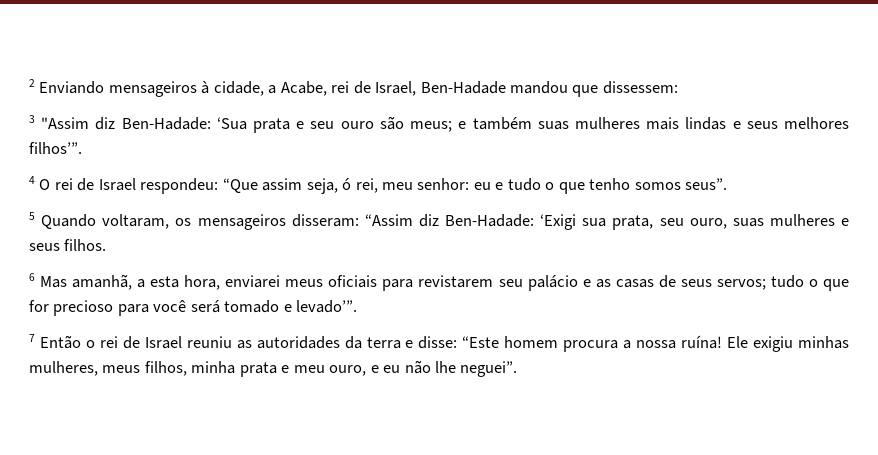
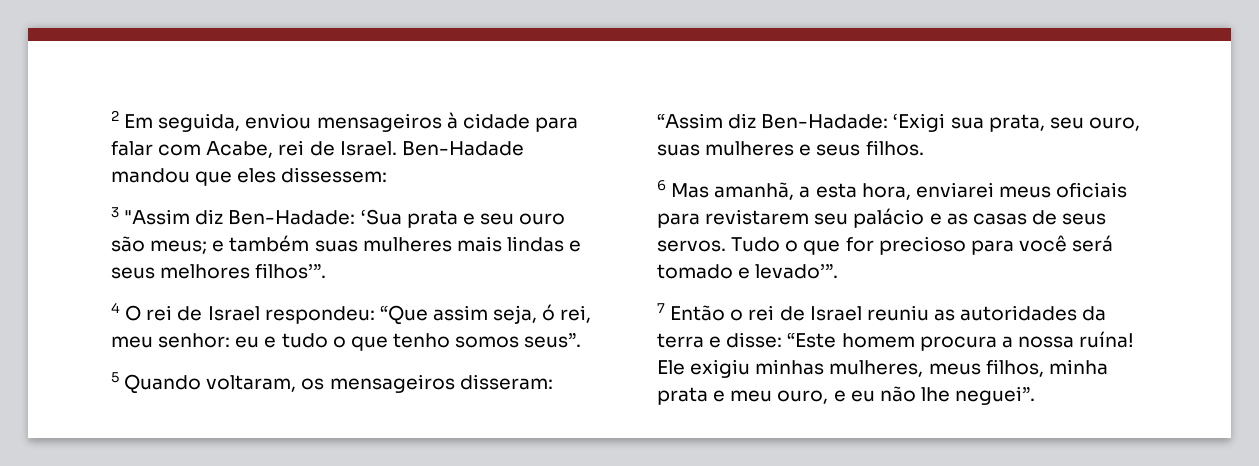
[39,81,277,97] Enviando mensageiros à cidade, a -> [124,112,578,132] [111,141,202,156] Em seguida, enviou mensageiros à cidade para falar com
[375,81,417,96] Israel, -> [339,141,397,156] Israel.
(599, 91) none -> [237,168,277,183] eles
[716,275,804,290] servos; tudo -> [657,237,781,252] servos. Tudo

